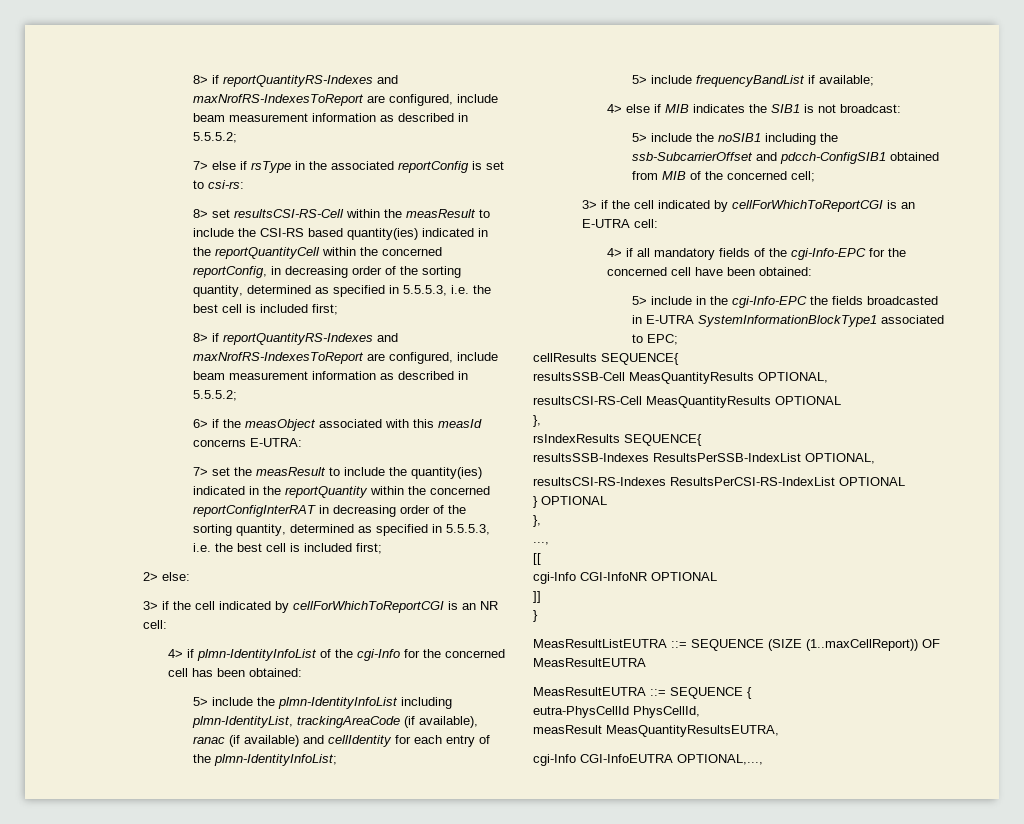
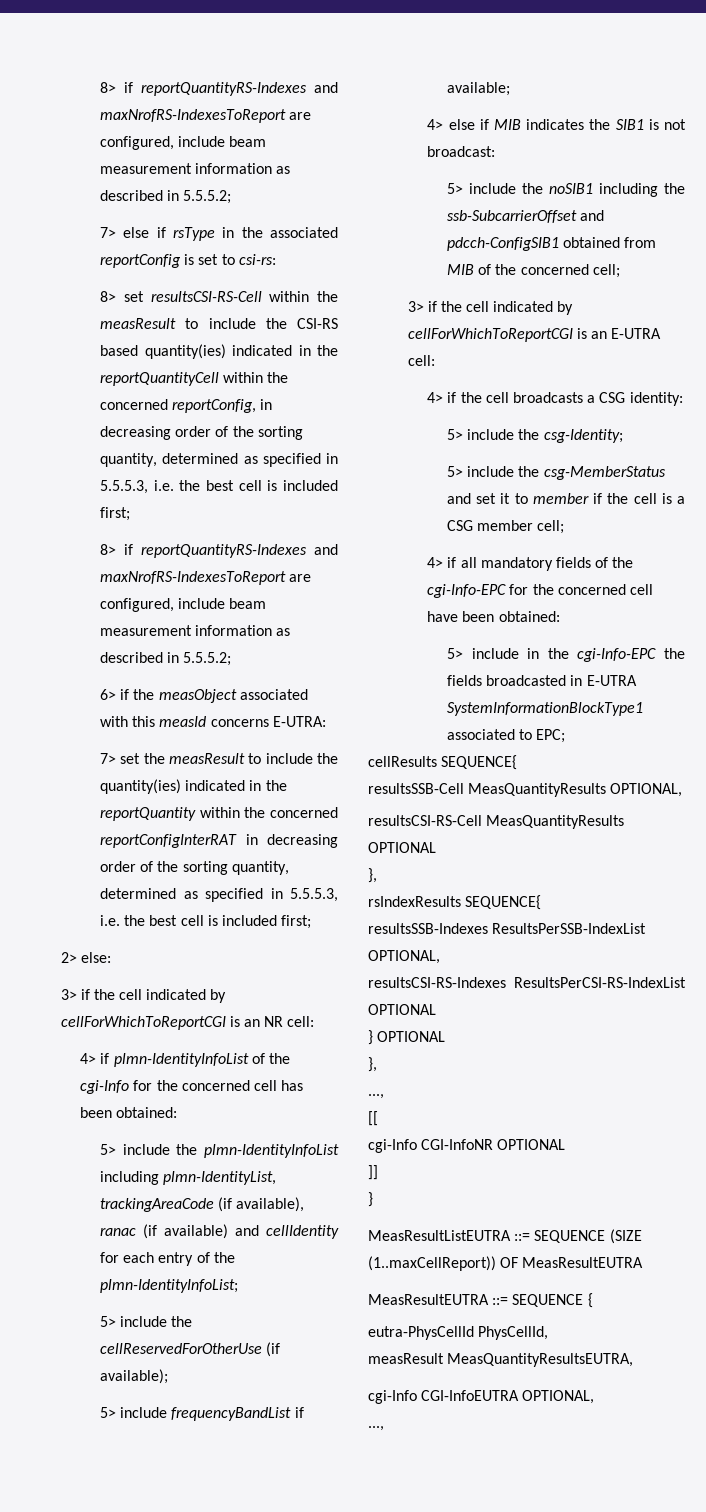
(337, 760) none -> [100,1316,193,1327] [100,1342,281,1357] [100,1369,169,1384] // 5> include the cellReservedForOtherUse (if available);
(659, 223) none -> [427,392,683,406] [447,429,623,443] [447,466,666,480] [447,493,685,504] [447,520,565,534] // 4> if the cell broadcasts a CSG identity: // 5> include the csg-Identity; // 5> include the csg-MemberStatus and set it to member if the cell is a CSG member cell;
[677,754,763,765] OPTIONAL,..., -> [522,1390,595,1404] [368,1426,384,1431] OPTIONAL, // ...,

